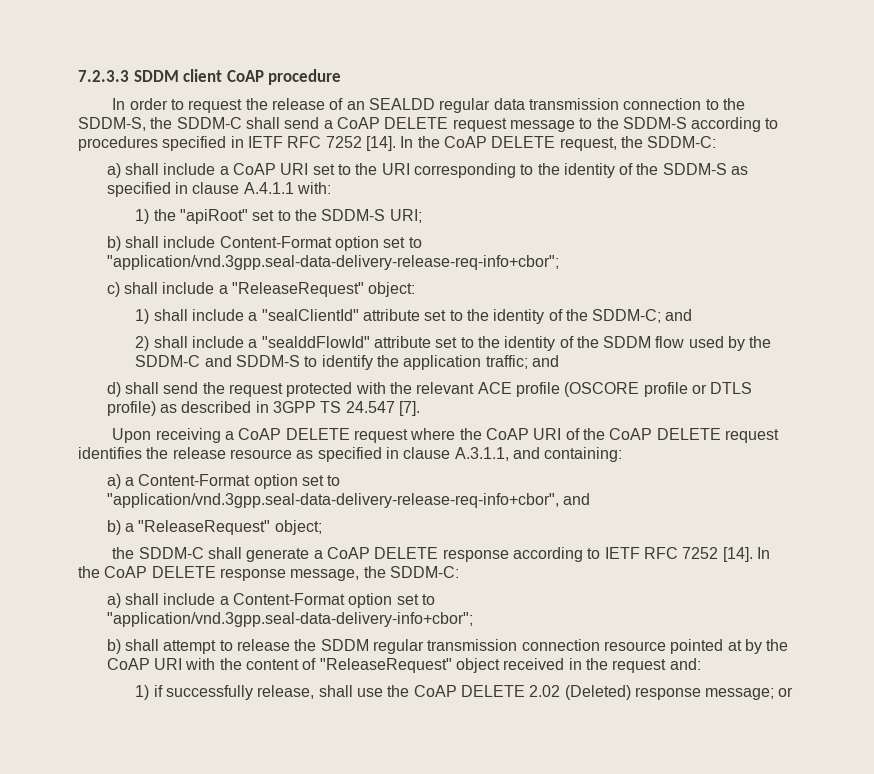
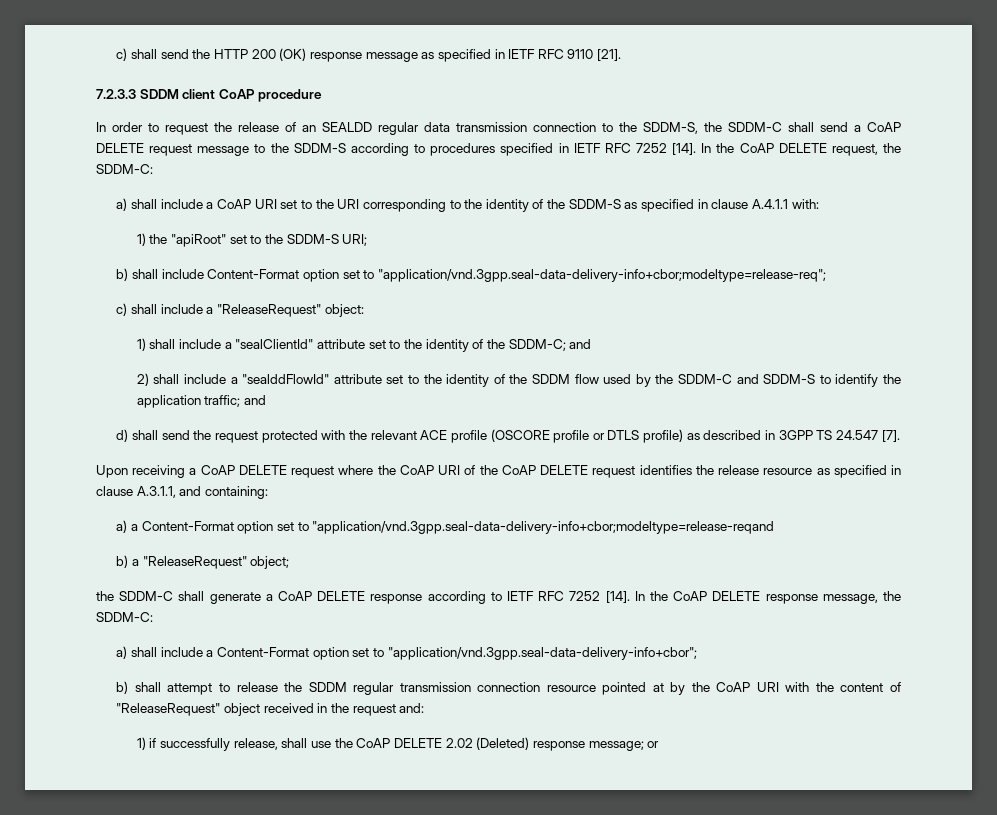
(78, 76) none -> [116,48,622,62] c) shall send the HTTP 200 (OK) response message as specified in IETF RFC 9110 [21]. //
[106,255,559,270] "application/vnd.3gpp.seal-data-delivery-release-req-info+cbor"; -> [377,269,826,282] "application/vnd.3gpp.seal-data-delivery-info+cbor;modeltype=release-req";
[106,493,590,508] "application/vnd.3gpp.seal-data-delivery-release-req-info+cbor", and -> [312,521,775,534] "application/vnd.3gpp.seal-data-delivery-info+cbor;modeltype=release-reqand

